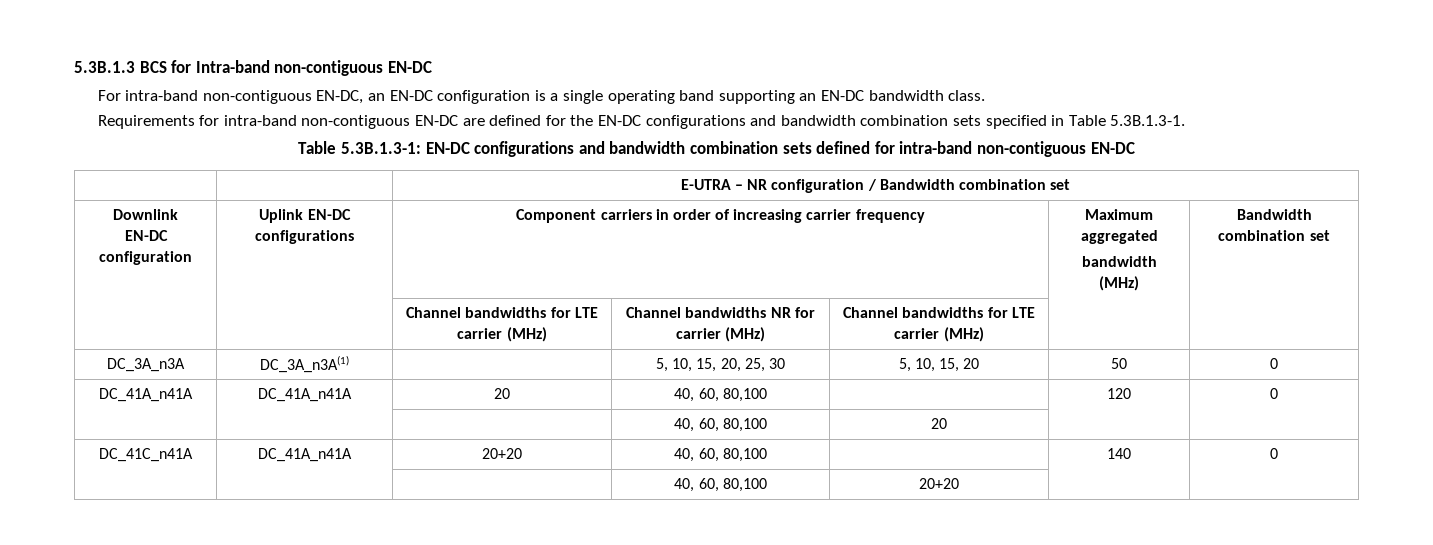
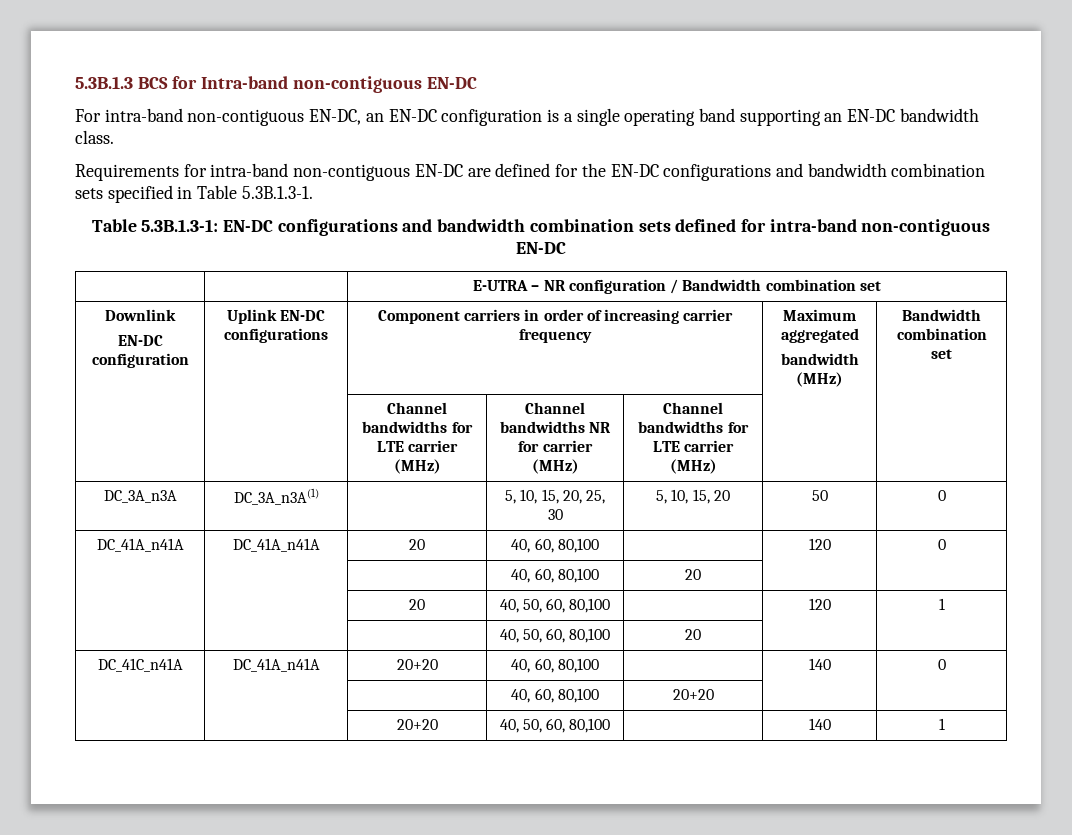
(947, 423) none -> [409,599,425,610] [499,598,611,613] [808,598,831,610] [938,598,945,610] [499,628,611,643] [685,629,701,640] // | | 20 | 40, 50, 60, 80,100 | | 120 | 1 // | | | 40, 50, 60, 80,100 | 20 | |
(959, 483) none -> [396,719,438,730] [499,718,611,733] [808,718,831,730] [938,718,945,730] // | | 20+20 | 40, 50, 60, 80,100 | | 140 | 1

